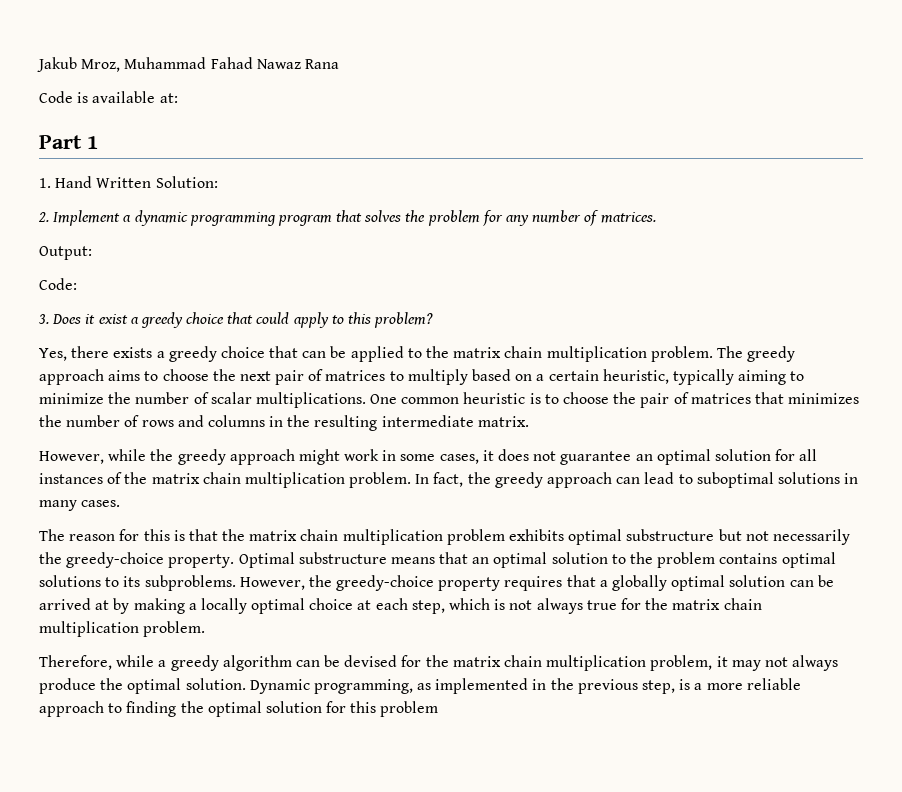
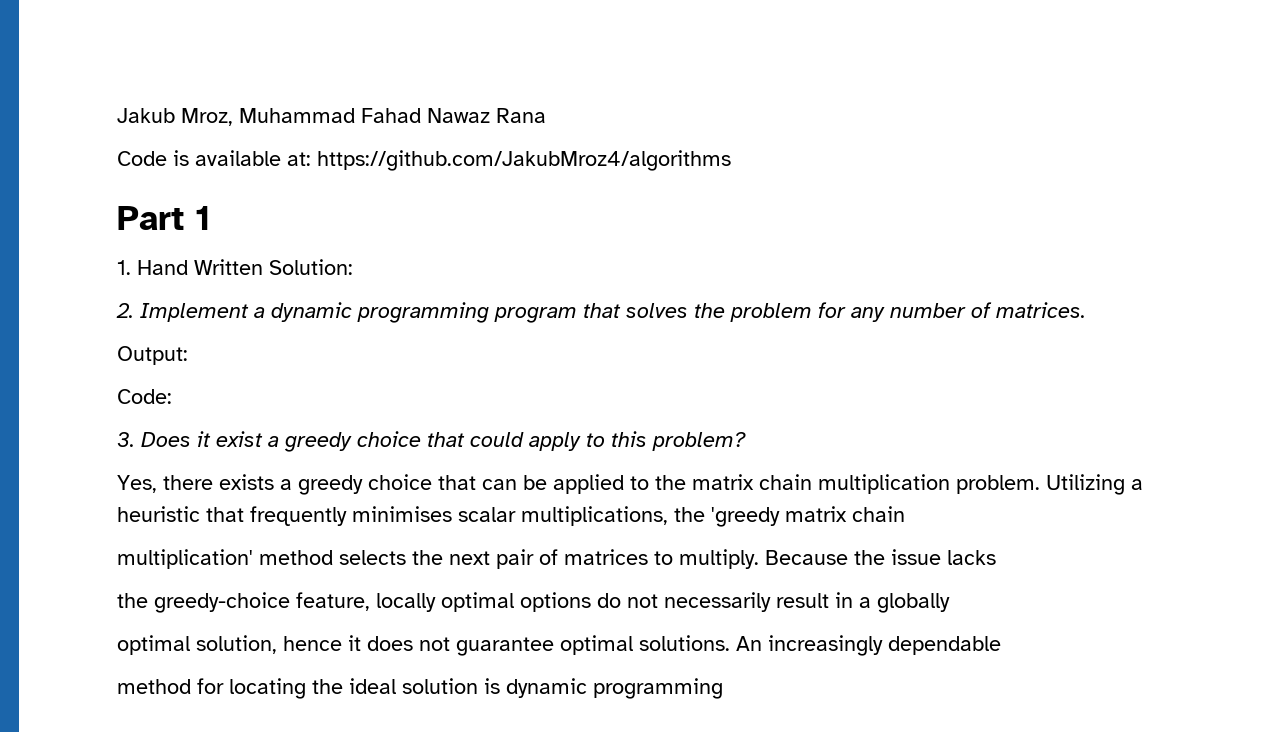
(178, 98) none -> [317,150,731,171] https://github.com/JakubMroz4/algorithms
[716,346,796,362] [39,369,209,385] The greedy approach aims to choose -> [1046,474,1143,495] [117,506,905,527] [117,549,406,569] Utilizing a heuristic that frequently minimises scalar multiplications, the 'greedy matrix chain // multiplication' method selects
[407,369,805,385] [39,392,860,408] [39,415,529,431] [39,449,818,465] [39,472,859,488] [39,500,121,511] [39,529,850,545] [39,552,836,568] [39,575,834,591] [39,598,762,614] [39,621,206,637] [39,655,839,671] [39,678,801,694] [39,701,439,717] multiply based on a certain heuristic, typically aiming to minimize the number of scalar multiplications. One common heuristic is to choose the pair of matrices that minimizes the number of rows and columns in the resulting intermediate matrix. // However, while the greedy approach might work in some cases, it does not guarantee an optimal solution for all instances of the matrix chain multiplication problem. In fact, the greedy approach can lead to suboptimal solutions in many cases. // The reason for this is that the matrix chain multiplication problem exhibits optimal substructure but not necessarily the greedy-choice property. Optimal substructure means that an optimal solution to the problem contains optimal solutions to its subproblems. However, the greedy-choice property requires that a globally optimal solution can be arrived at by making a locally optimal choice at each step, which is not always true for the matrix chain multiplication problem. // Therefore, while a greedy algorithm can be devised for the matrix chain multiplication problem, it may not always produce the optimal solution. Dynamic programming, as implemented in the previous step, is a more reliable approach to finding the optimal solution for this problem -> [679,549,996,569] [117,592,950,613] [117,635,1001,656] [117,678,723,699] multiply. Because the issue lacks // the greedy-choice feature, locally optimal options do not necessarily result in a globally // optimal solution, hence it does not guarantee optimal solutions. An increasingly dependable // method for locating the ideal solution is dynamic programming

